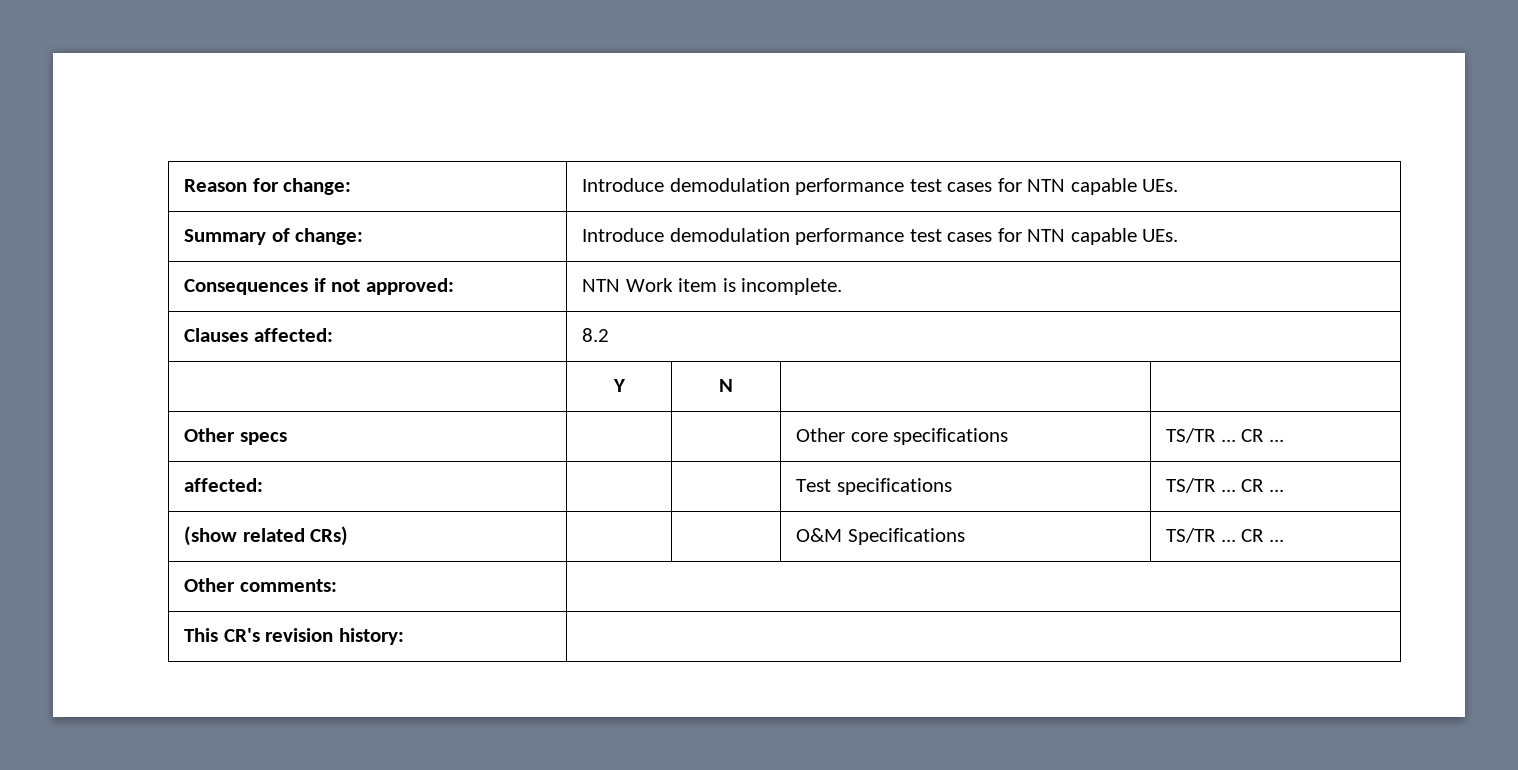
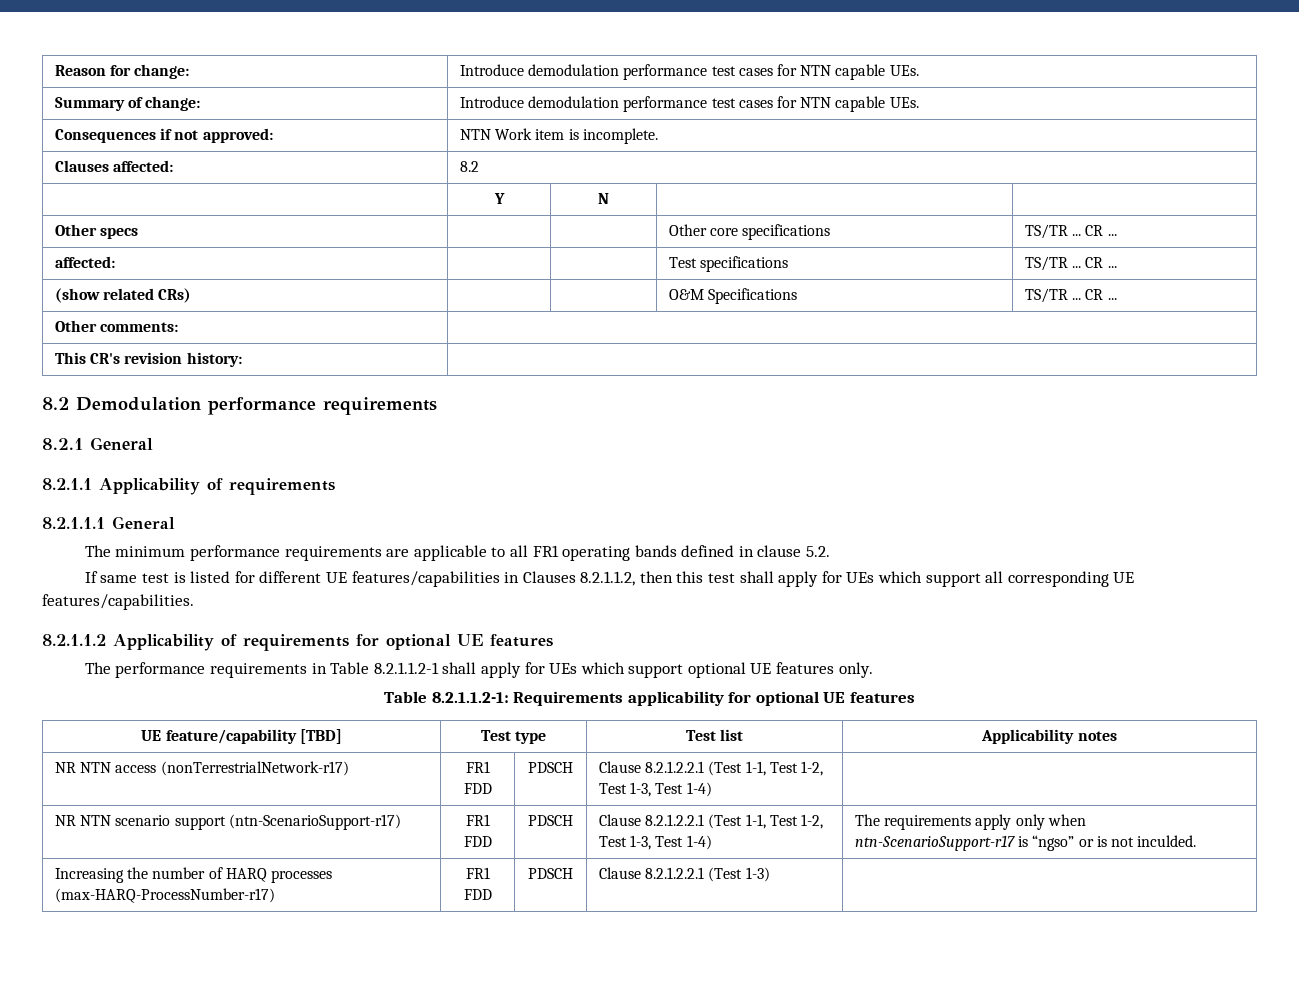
(404, 636) none -> [42,397,437,415] [42,437,153,450] [42,478,335,495] [42,516,175,529] [84,545,831,561] [84,571,1135,587] [42,594,194,610] [42,634,553,651] [84,662,873,678] [383,691,916,706] [141,729,342,744] [480,730,547,744] [685,729,744,741] [981,729,1117,744] [55,761,349,776] [465,761,490,773] [463,783,492,794] [528,762,573,773] [599,761,823,776] [599,782,712,797] [55,814,401,830] [465,814,490,826] [463,836,492,847] [528,815,573,826] [599,814,823,829] [599,835,712,850] [855,814,1086,830] [855,835,1197,851] [55,867,332,883] [55,888,276,903] [465,867,490,879] [463,889,492,900] [528,868,573,879] [599,867,770,882] // 8.2 Demodulation performance requirements // 8.2.1 General // 8.2.1.1 Applicability of requirements // 8.2.1.1.1 General // The minimum performance requirements are applicable to all FR1 operating bands defined in clause 5.2. // If same test is listed for different UE features/capabilities in Clauses 8.2.1.1.2, then this test shall apply for UEs which support all corresponding UE features/capabilities. // 8.2.1.1.2 Applicability of requirements for optional UE features // The performance requirements in Table 8.2.1.1.2-1 shall apply for UEs which support optional UE features only. // Table 8.2.1.1.2-1: Requirements applicability for optional UE features // UE feature/capability [TBD] | Test type | Test list | Applicability notes // NR NTN access (nonTerrestrialNetwork-r17) | FR1 FDD | PDSCH | Clause 8.2.1.2.2.1 (Test 1-1, Test 1-2, Test 1-3, Test 1-4) | // NR NTN scenario support (ntn-ScenarioSupport-r17) | FR1 FDD | PDSCH | Clause 8.2.1.2.2.1 (Test 1-1, Test 1-2, Test 1-3, Test 1-4) | The requirements apply only when ntn-ScenarioSupport-r17 is “ngso” or is not inculded. // Increasing the number of HARQ processes (max-HARQ-ProcessNumber-r17) | FR1 FDD | PDSCH | Clause 8.2.1.2.2.1 (Test 1-3) |

